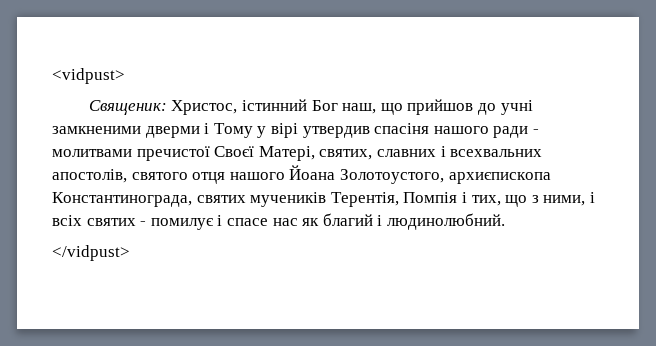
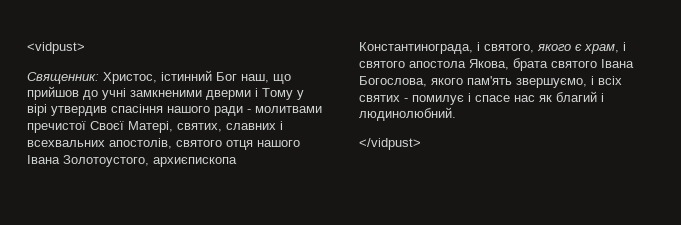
[88,100,167,115] Священик: -> [27,72,99,84] Священник:
[374,123,430,134] спасіня -> [111,104,163,113] спасіння
[289,165,336,180] Йоана -> [27,155,60,164] Івана
[196,192,586,207] святих мучеників Терентія, Помпія і тих, що з ними, -> [477,42,626,54] [359,58,634,71] [359,76,587,88] і святого, якого є храм, і святого апостола Якова, брата святого Івана Богослова, якого пам'ять звершуємо,

